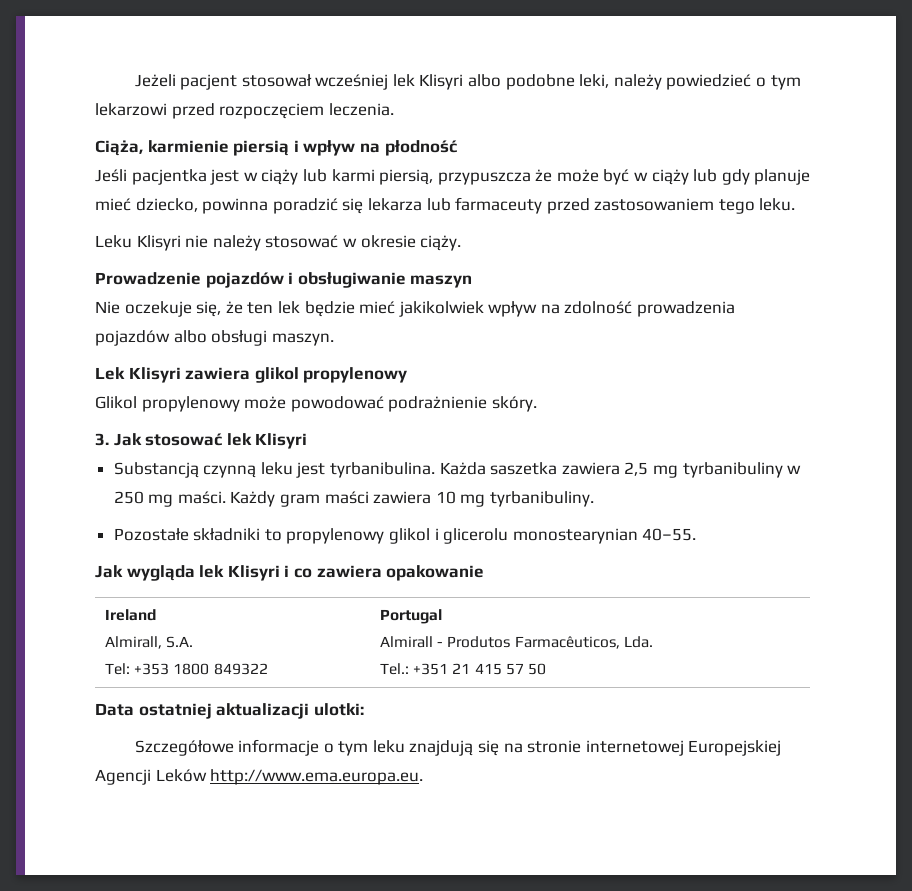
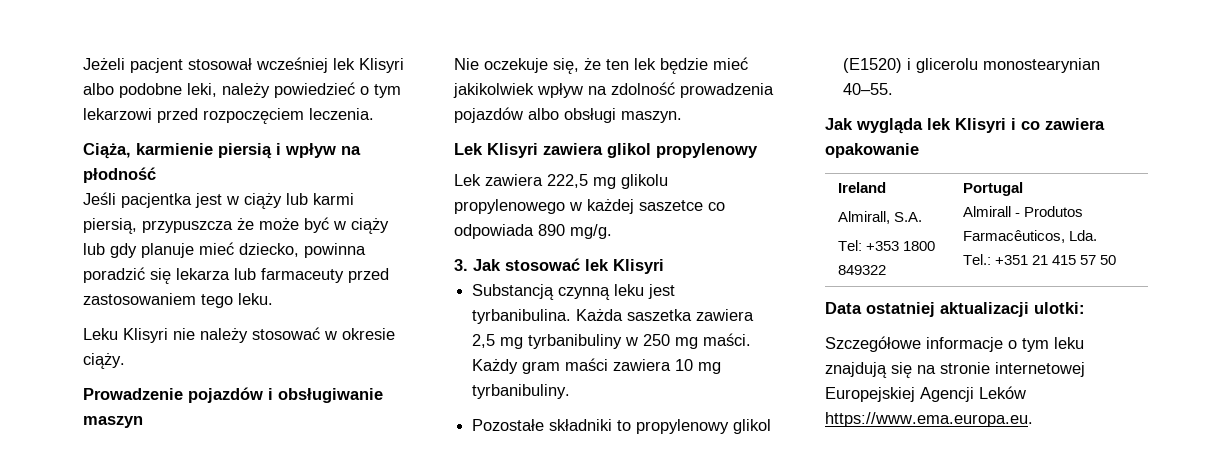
[95,396,537,412] Glikol propylenowy może powodować podrażnienie skóry. -> [454,174,668,189] [454,199,725,214] [454,224,612,239] Lek zawiera 222,5 mg glikolu propylenowego w każdej saszetce co odpowiada 890 mg/g.
(431, 536) none -> [843,58,903,73] (E1520)
[210,769,424,785] http://www.ema.europa.eu. -> [825,412,1033,427] https://www.ema.europa.eu.

